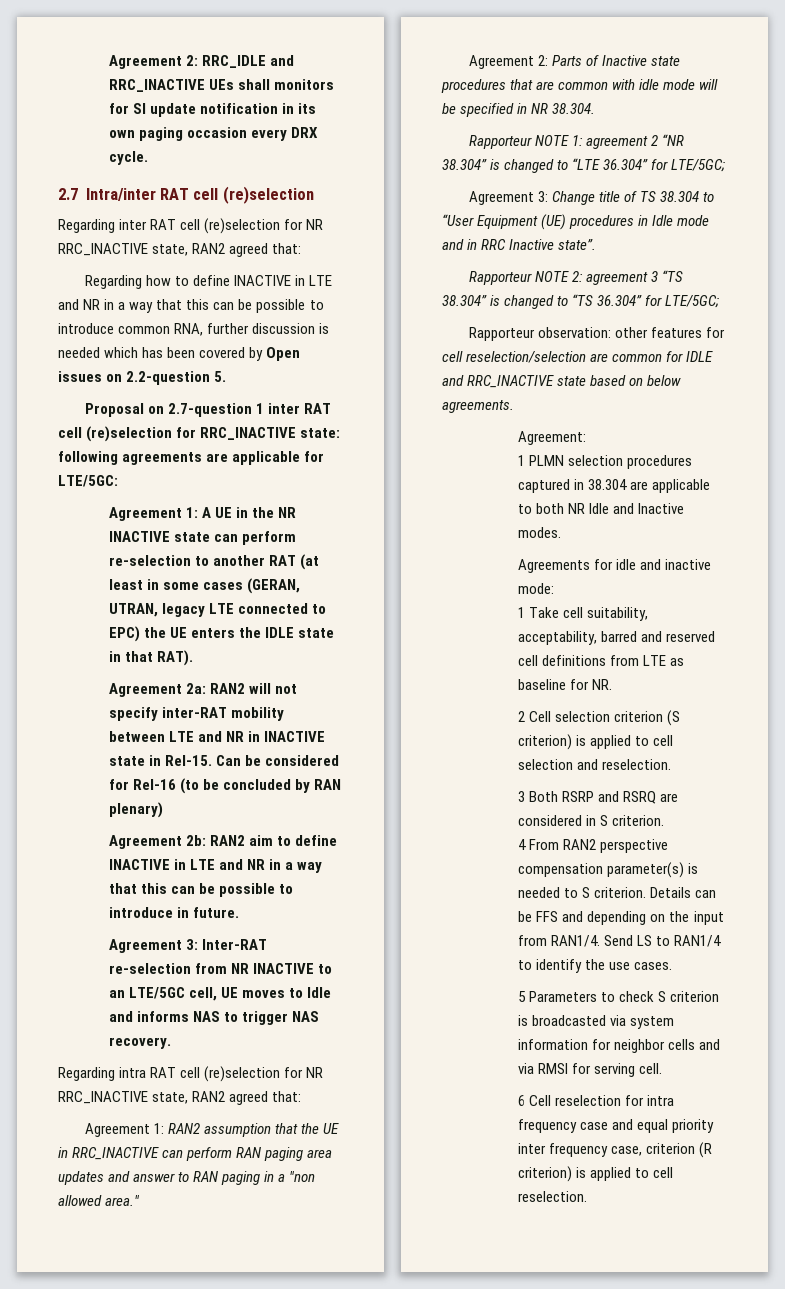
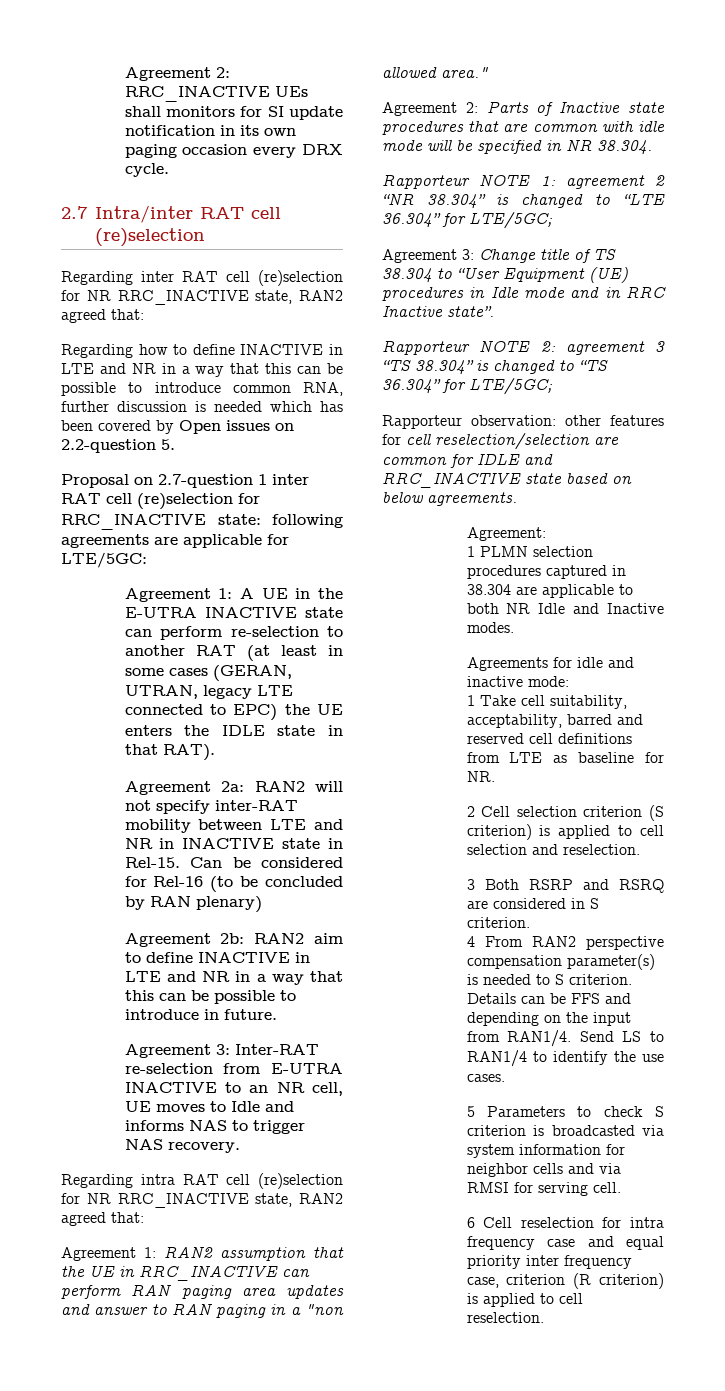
[108,55,294,69] Agreement 2: RRC_IDLE and -> [124,67,230,81] Agreement 2:
[278,507,297,518] NR -> [124,607,197,618] E-UTRA
[230,963,249,974] NR -> [271,1063,343,1074] E-UTRA
[128,987,185,999] LTE/5GC -> [276,1082,305,1093] NR

